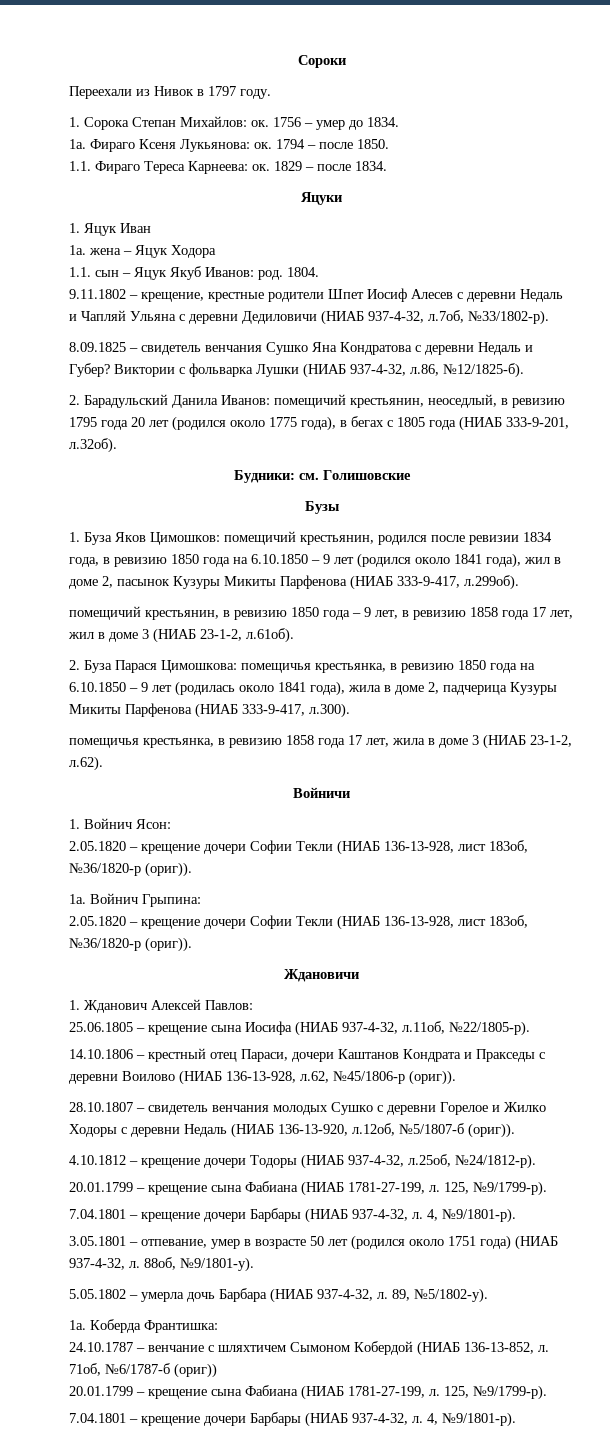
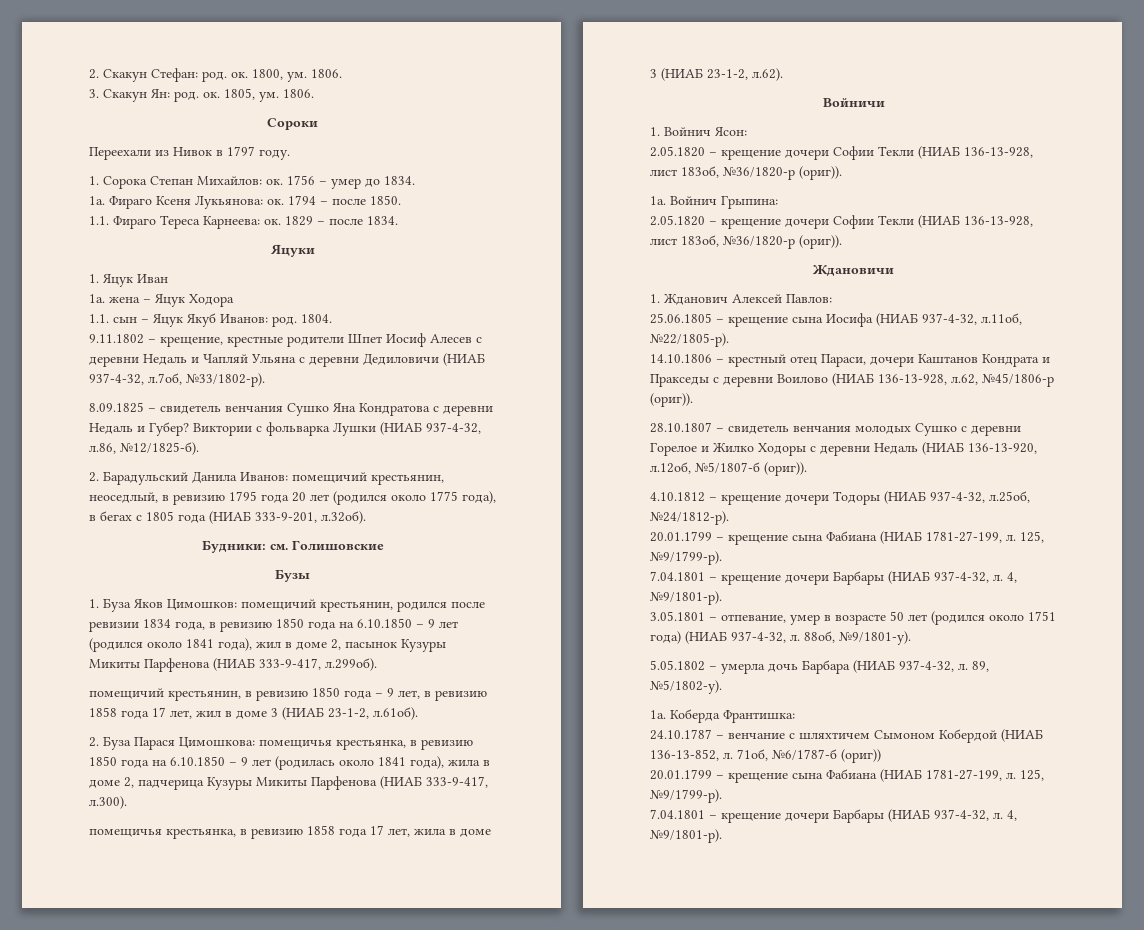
(297, 61) none -> [89,68,342,82] [89,88,314,102] 2. Скакун Стефан: род. ок. 1800, ум. 1806. // 3. Скакун Ян: род. ок. 1805, ум. 1806. //

